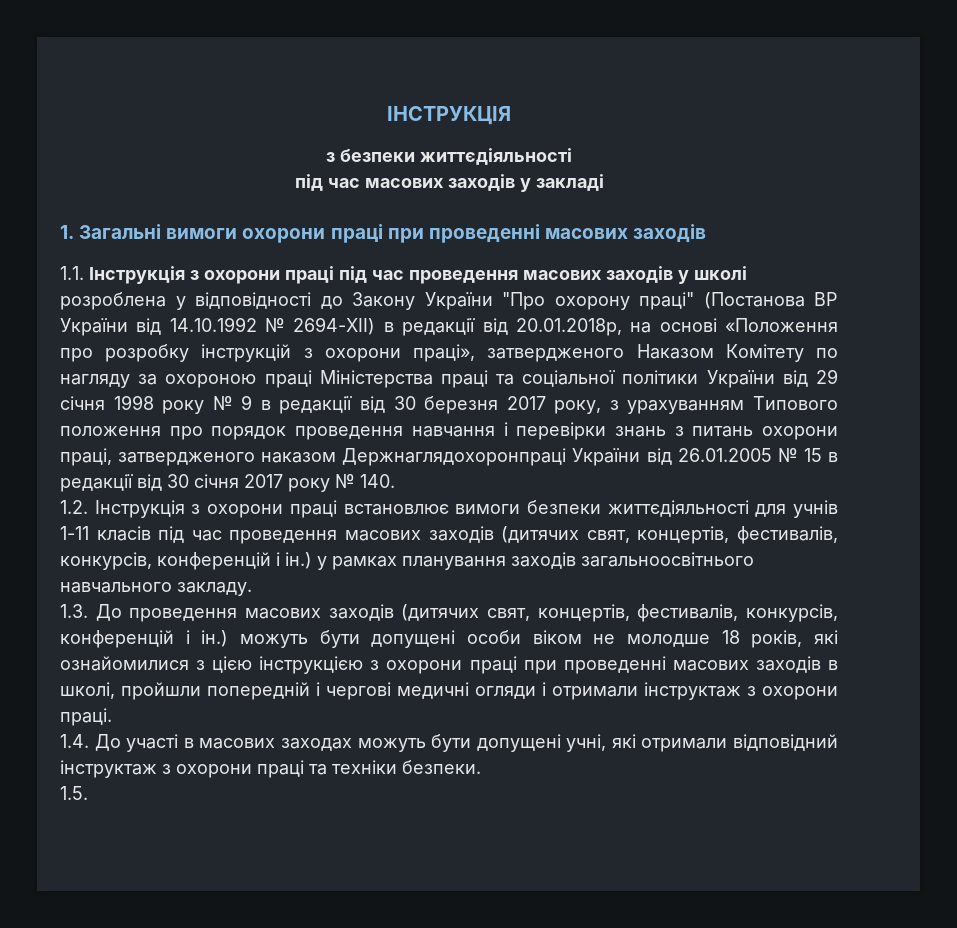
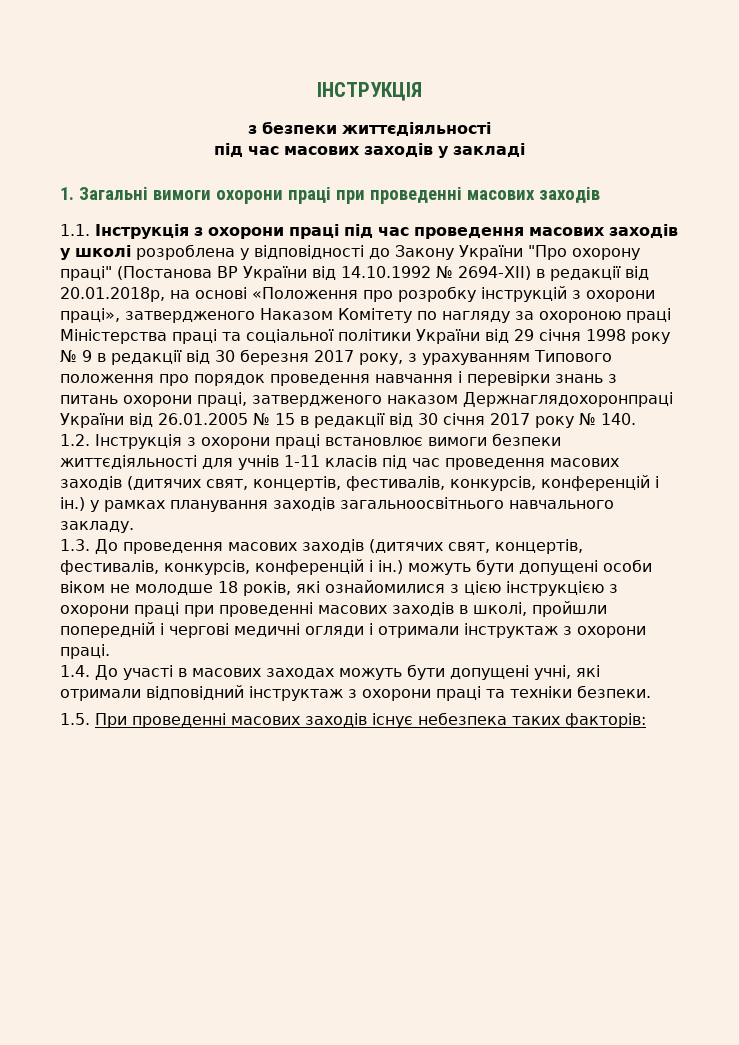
(88, 793) none -> [95,712,646,728] При проведенні масових заходів існує небезпека таких факторів:

